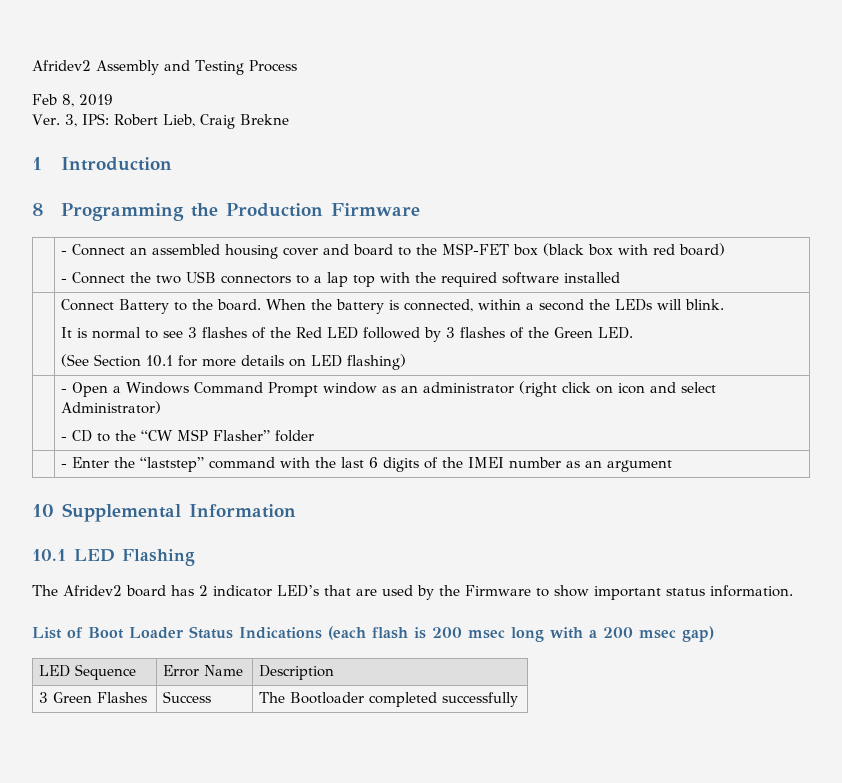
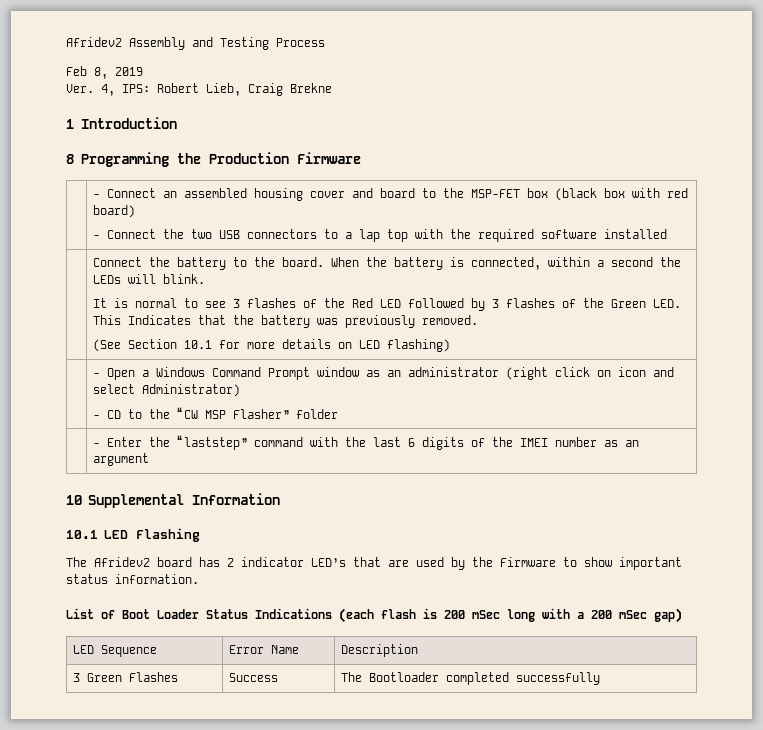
[64,114,77,127] 3, -> [101,84,115,96] 4,
[119,299,170,314] Battery -> [149,257,227,270] the battery
(634, 333) none -> [93,315,479,328] This Indicates that the battery was previously removed.
[468,630,505,639] msec -> [472,610,500,619] mSec
[639,630,676,639] msec -> [619,610,647,619] mSec

